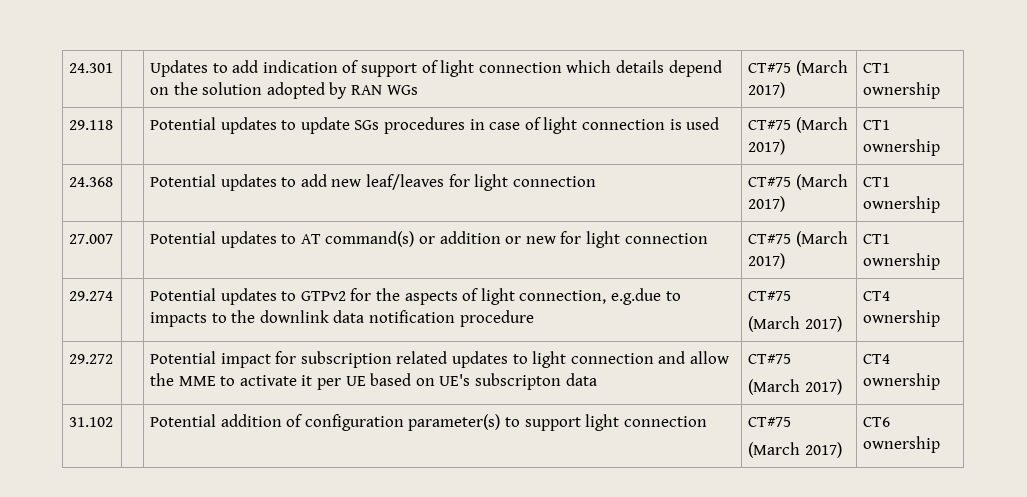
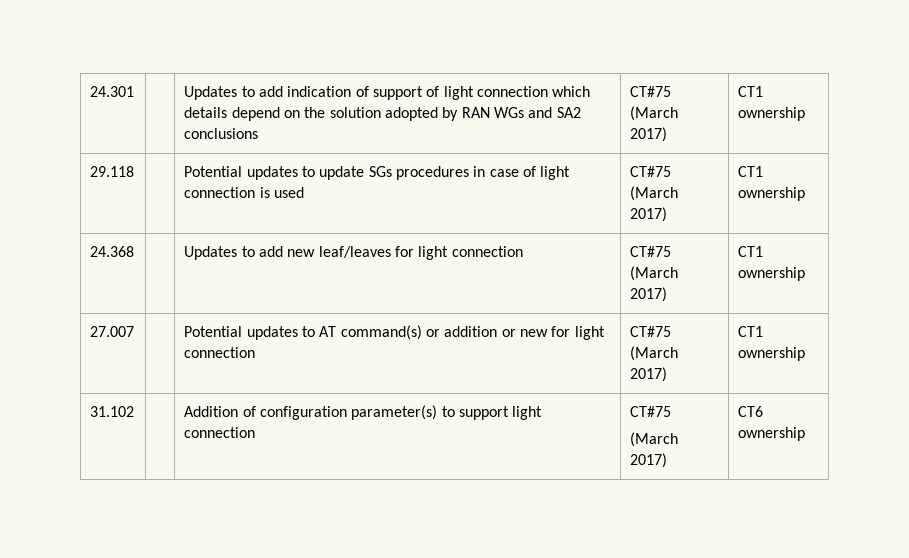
(418, 90) none -> [528,107,581,118] [184,128,259,139] and SA2 conclusions
[150,174,277,191] Potential updates -> [184,246,238,260] Updates
[69,291,114,301] [150,288,681,305] [150,310,534,327] [748,291,792,301] [748,316,842,332] [863,291,891,301] [863,310,941,327] [69,354,114,364] [150,351,729,368] [150,373,597,390] [748,354,792,364] [748,379,842,395] [863,354,891,364] [863,373,941,390] // 29.274 | | Potential updates to GTPv2 for the aspects of light connection, e.g.due to impacts to the downlink data notification procedure | CT#75 // (March 2017) | CT4 ownership // 29.272 | | Potential impact for subscription related updates to light connection and allow the MME to activate it per UE based on UE's subscripton data | CT#75 // (March 2017) | CT4 ownership -> (806, 354) none
[150,414,282,427] Potential addition -> [184,406,239,417] Addition

